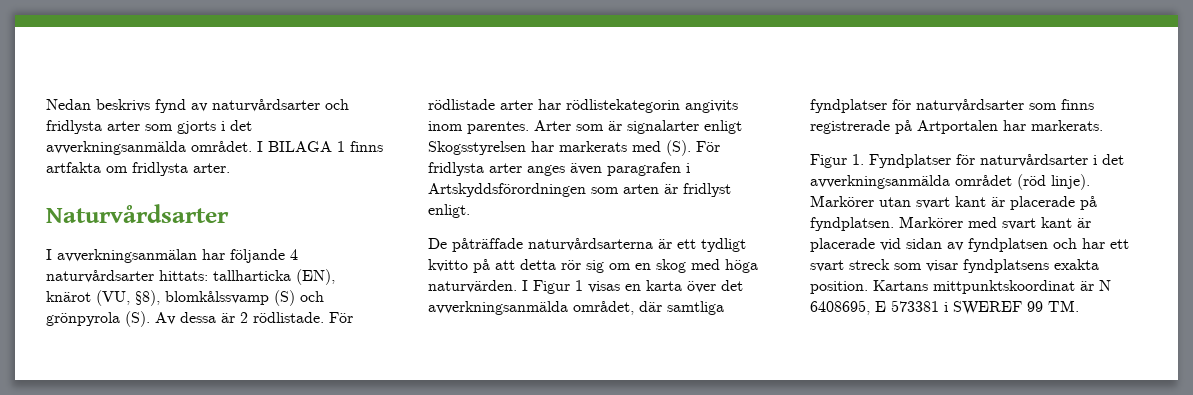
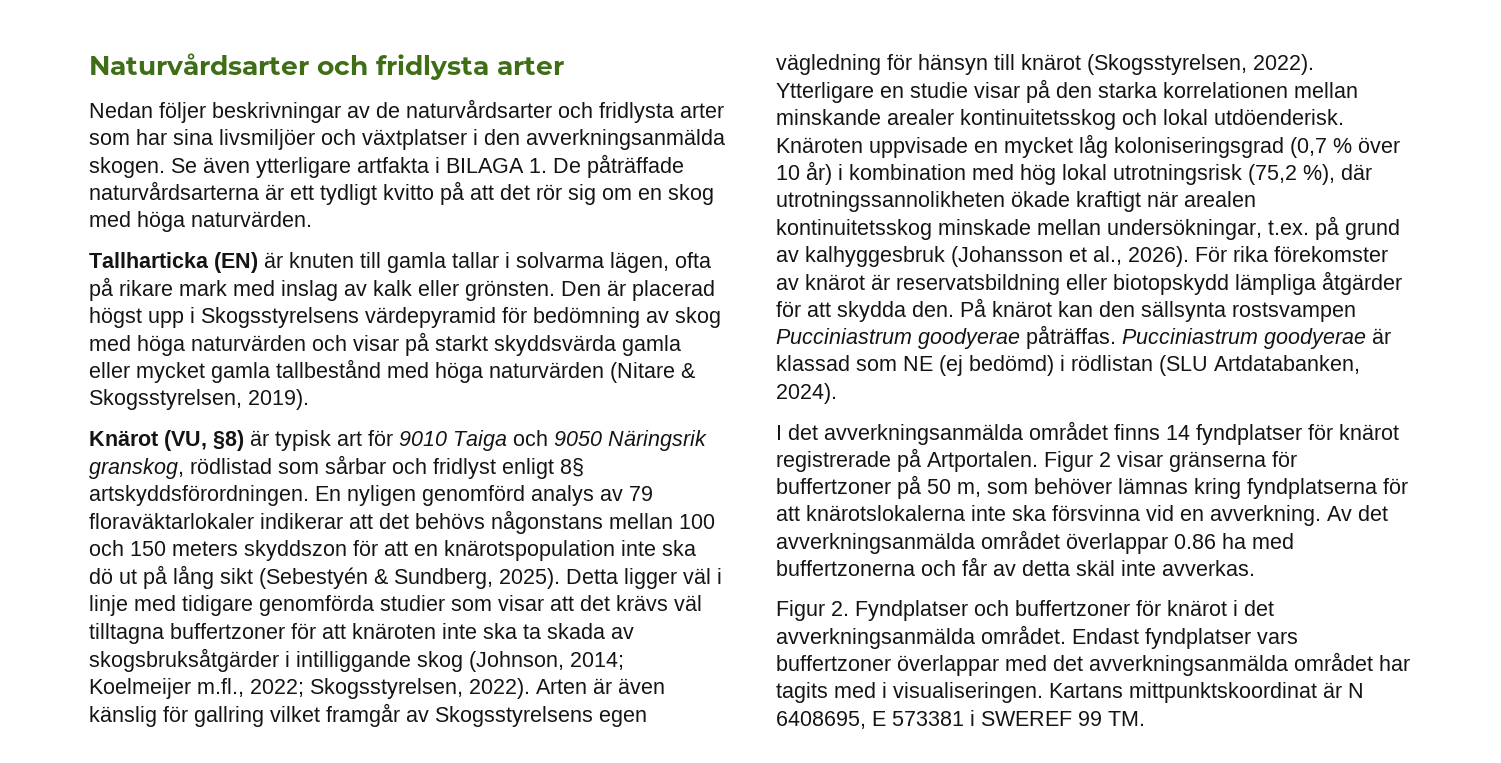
[46,99,208,113] Nedan beskrivs fynd av -> [89,53,564,80] [89,102,400,123] Naturvårdsarter och fridlysta arter // Nedan följer beskrivningar av de
[177,120,252,134] [46,141,383,155] [46,162,230,176] [46,204,229,223] [46,249,298,263] [46,269,335,285] [46,290,324,306] [46,311,353,327] [428,99,738,113] [428,120,742,134] [428,140,720,156] [428,162,690,176] [428,183,731,197] [428,204,470,218] gjorts i det avverkningsanmälda området. I BILAGA 1 finns artfakta om fridlysta arter. // Naturvårdsarter // I avverkningsanmälan har följande 4 naturvårdsarter hittats: tallharticka (EN), knärot (VU, §8), blomkålssvamp (S) och grönpyrola (S). Av dessa är 2 rödlistade. För rödlistade arter har rödlistekategorin angivits inom parentes. Arter som är signalarter enligt Skogsstyrelsen har markerats med (S). För fridlysta arter anges även paragrafen i Artskyddsförordningen som arten är fridlyst enligt. // -> [136,129,725,150] [89,157,547,178] har sina livsmiljöer och växtplatser i den avverkningsanmälda skogen. Se även ytterligare artfakta i BILAGA 1.
[520,259,556,270] detta -> [500,184,530,200] det
[522,280,743,294] [428,301,724,315] [810,99,1094,113] [810,120,1103,134] [810,154,1124,168] [810,174,1090,190] [810,195,1097,210] [810,216,1091,231] [810,238,1129,252] [810,259,1099,273] [810,281,868,294] I Figur 1 visas en karta över det avverkningsanmälda området, där samtliga fyndplatser för naturvårdsarter som finns registrerade på Artportalen har markerats. // Figur 1. Fyndplatser för naturvårdsarter i det avverkningsanmälda området (röd linje). Markörer utan svart kant är placerade på fyndplatsen. Markörer med svart kant är placerade vid sidan av fyndplatsen och har ett svart streck som visar fyndplatsens exakta position. -> [89,252,711,273] [89,277,715,301] [89,307,721,328] [89,332,681,356] [89,359,695,383] [89,389,309,410] [89,430,707,451] [89,455,584,479] [89,485,653,506] [89,510,715,534] [89,540,696,561] [89,565,722,589] [89,595,702,616] [89,623,634,644] [89,648,624,672] [89,678,665,699] [89,703,647,727] [776,54,1314,75] [776,79,1358,103] [776,109,1344,130] [776,134,1400,158] [776,161,1372,185] [776,191,1256,212] [776,216,1400,240] [776,246,1388,267] [776,271,1402,295] [776,298,1356,322] [776,325,1391,349] [776,355,1360,376] [776,383,837,404] [776,421,1399,445] [776,448,1297,472] [776,475,1408,499] [776,505,1388,526] [776,530,1294,554] [776,557,1255,576] [776,600,1274,621] [776,625,1298,649] [776,652,1410,676] [776,682,1043,703] // Tallharticka (EN) är knuten till gamla tallar i solvarma lägen, ofta på rikare mark med inslag av kalk eller grönsten. Den är placerad högst upp i Skogsstyrelsens värdepyramid för bedömning av skog med höga naturvärden och visar på starkt skyddsvärda gamla eller mycket gamla tallbestånd med höga naturvärden (Nitare & Skogsstyrelsen, 2019). // Knärot (VU, §8) är typisk art för 9010 Taiga och 9050 Näringsrik granskog, rödlistad som sårbar och fridlyst enligt 8§ artskyddsförordningen. En nyligen genomförd analys av 79 floraväktarlokaler indikerar att det behövs någonstans mellan 100 och 150 meters skyddszon för att en knärotspopulation inte ska dö ut på lång sikt (Sebestyén & Sundberg, 2025). Detta ligger väl i linje med tidigare genomförda studier som visar att det krävs väl tilltagna buffertzoner för att knäroten inte ska ta skada av skogsbruksåtgärder i intilliggande skog (Johnson, 2014; Koelmeijer m.fl., 2022; Skogsstyrelsen, 2022). Arten är även känslig för gallring vilket framgår av Skogsstyrelsens egen vägledning för hänsyn till knärot (Skogsstyrelsen, 2022). Ytterligare en studie visar på den starka korrelationen mellan minskande arealer kontinuitetsskog och lokal utdöenderisk. Knäroten uppvisade en mycket låg koloniseringsgrad (0,7 % över 10 år) i kombination med hög lokal utrotningsrisk (75,2 %), där utrotningssannolikheten ökade kraftigt när arealen kontinuitetsskog minskade mellan undersökningar, t.ex. på grund av kalhyggesbruk (Johansson et al., 2026). För rika förekomster av knärot är reservatsbildning eller biotopskydd lämpliga åtgärder för att skydda den. På knärot kan den sällsynta rostsvampen Pucciniastrum goodyerae påträffas. Pucciniastrum goodyerae är klassad som NE (ej bedömd) i rödlistan (SLU Artdatabanken, 2024). // I det avverkningsanmälda området finns 14 fyndplatser för knärot registrerade på Artportalen. Figur 2 visar gränserna för buffertzoner på 50 m, som behöver lämnas kring fyndplatserna för att knärotslokalerna inte ska försvinna vid en avverkning. Av det avverkningsanmälda området överlappar 0.86 ha med buffertzonerna och får av detta skäl inte avverkas. // Figur 2. Fyndplatser och buffertzoner för knärot i det avverkningsanmälda området. Endast fyndplatser vars buffertzoner överlappar med det avverkningsanmälda området har tagits med i visualiseringen.

